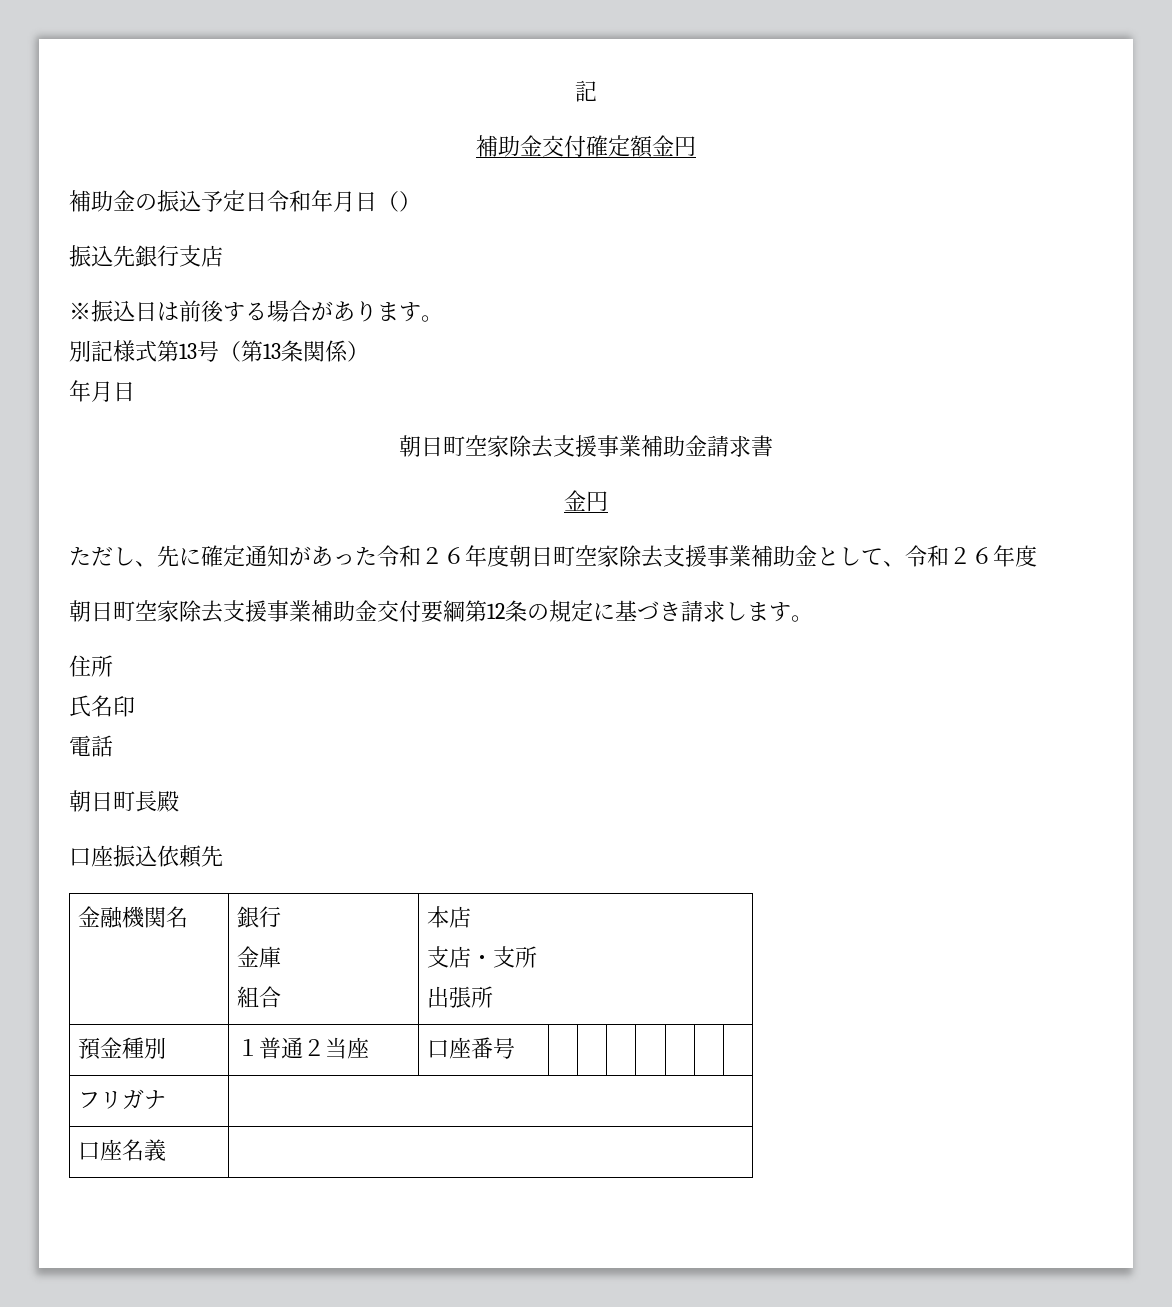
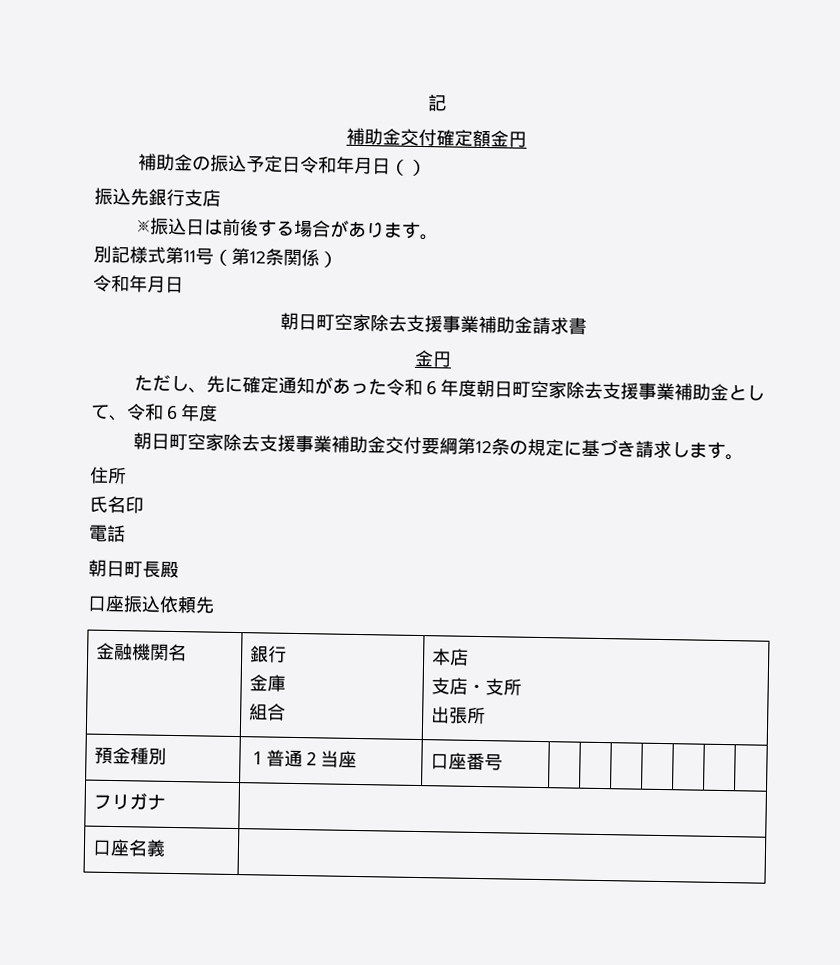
[179,340,281,362] 13号（第13 -> [183,247,266,266] 11号（第12
(369, 351) none -> [93,274,130,293] 令和
[421,547,443,564] ２ -> (424, 387) none
[949,547,971,564] ２ -> (164, 412) none

